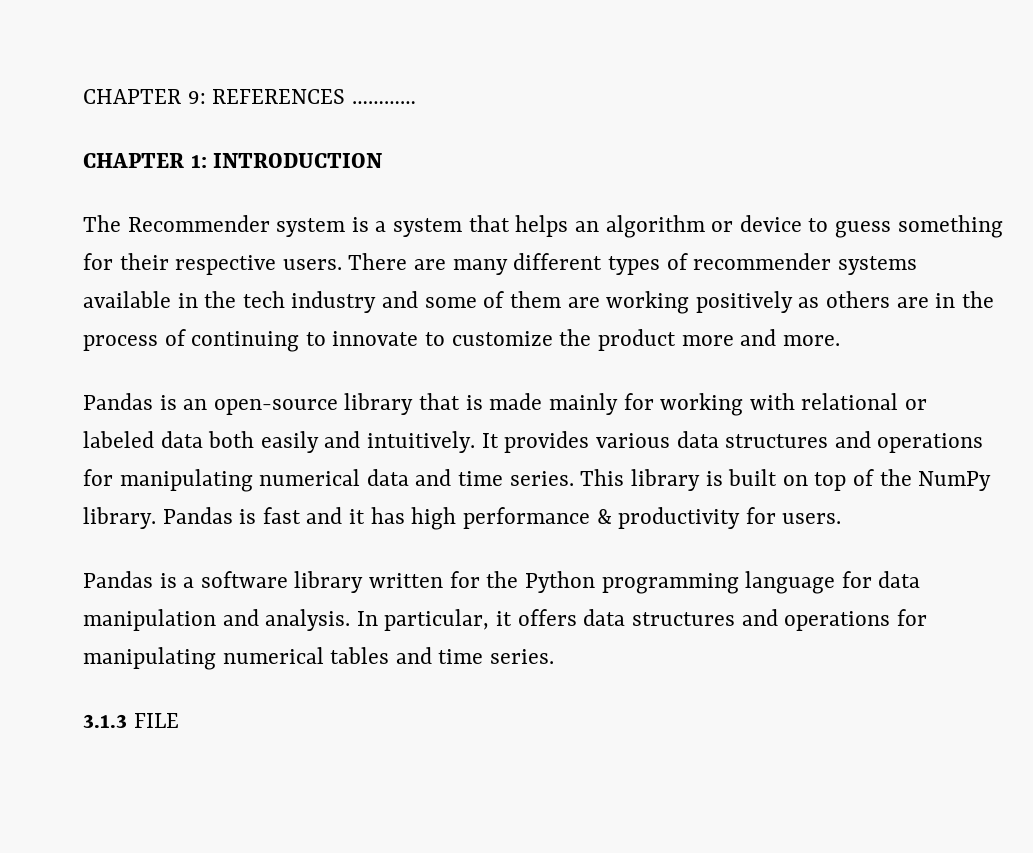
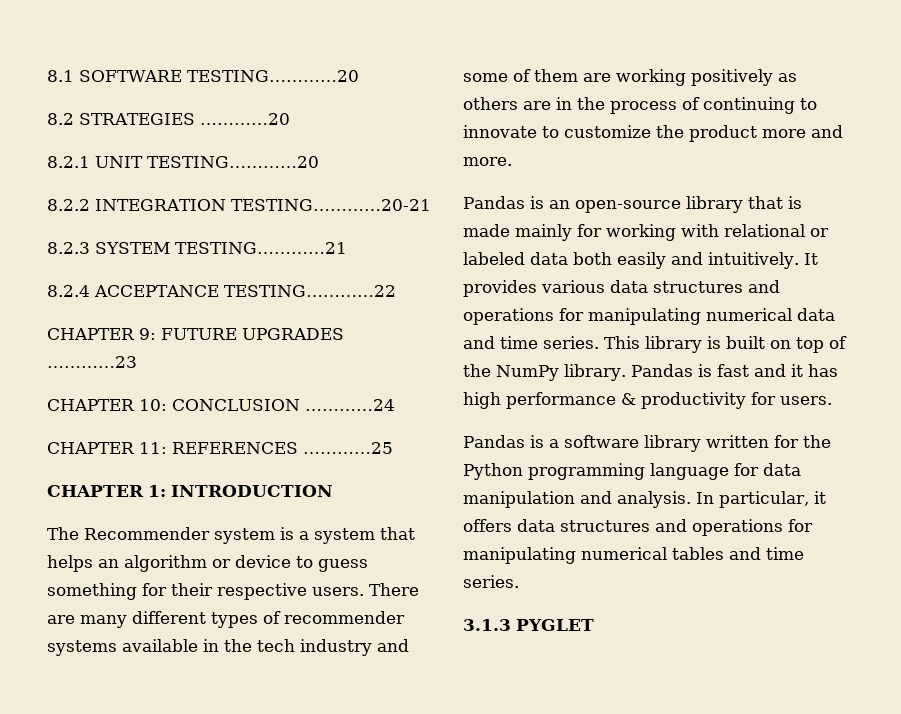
[83,89,416,104] CHAPTER 9: REFERENCES ………… -> [47,70,359,82] [47,113,290,125] [47,156,319,168] [47,199,431,211] [47,242,347,254] [47,285,396,297] [47,328,344,340] [47,356,137,368] [47,399,395,411] [47,442,393,454] 8.1 SOFTWARE TESTING…………20 // 8.2 STRATEGIES …………20 // 8.2.1 UNIT TESTING…………20 // 8.2.2 INTEGRATION TESTING…………20-21 // 8.2.3 SYSTEM TESTING…………21 // 8.2.4 ACCEPTANCE TESTING…………22 // CHAPTER 9: FUTURE UPGRADES …………23 // CHAPTER 10: CONCLUSION …………24 // CHAPTER 11: REFERENCES …………25
[133,713,179,728] FILE -> [516,619,594,631] PYGLET

